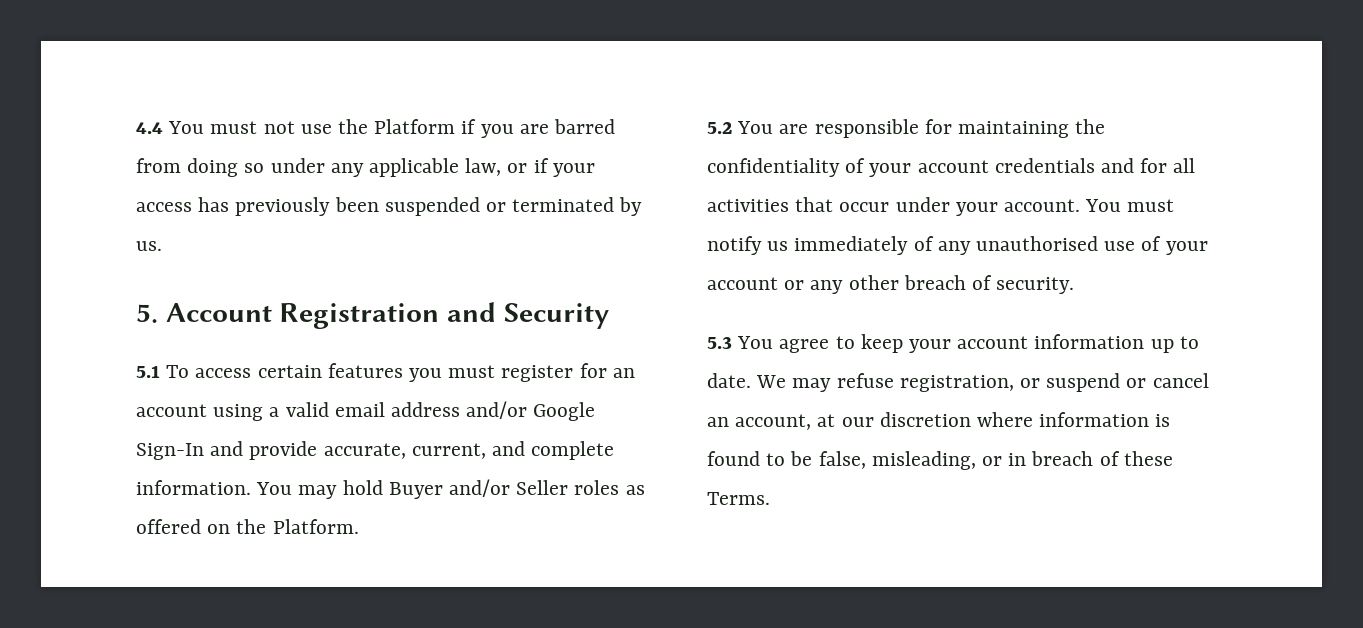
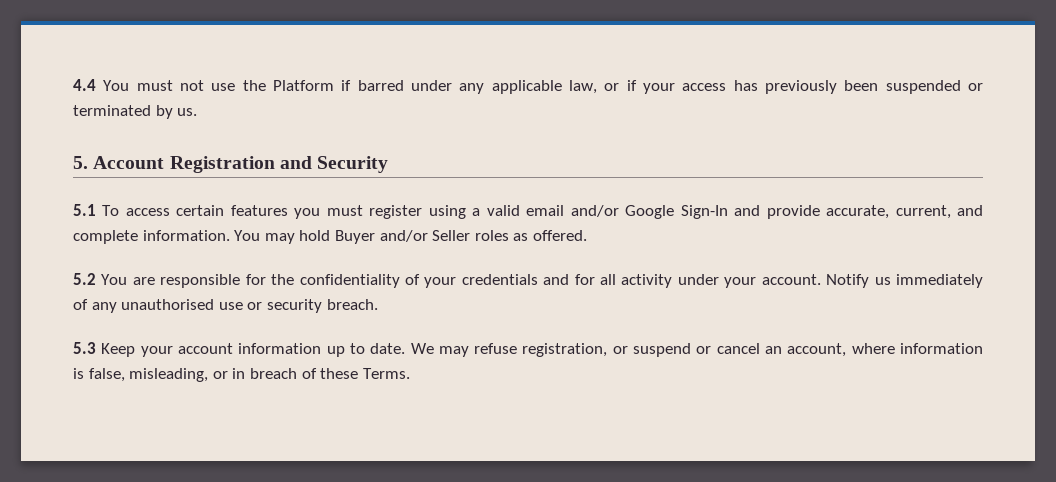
[480,119,616,138] [136,158,265,177] you are barred from doing so -> [357,80,404,91] barred
[579,363,635,378] [136,404,207,417] for an account -> (423, 212) none
[391,402,461,417] address -> (565, 210) none
[136,519,359,534] offered on the Platform. -> [532,230,587,241] offered.
[958,121,1070,138] maintaining -> (266, 279) none
[917,160,989,173] account -> (457, 282) none
[707,197,1175,216] [707,236,762,255] activities that occur under your account. You must notify -> [621,274,870,288] activity under your account. Notify
[1141,236,1208,255] [707,275,1075,294] [707,334,903,353] of your account or any other breach of security. // 5.3 You agree to keep -> [247,299,378,313] [73,342,136,357] or security breach. // 5.3 Keep
[817,412,1171,427] [707,451,813,466] at our discretion where information is found to be -> [851,343,983,354] [73,368,84,379] where information is

